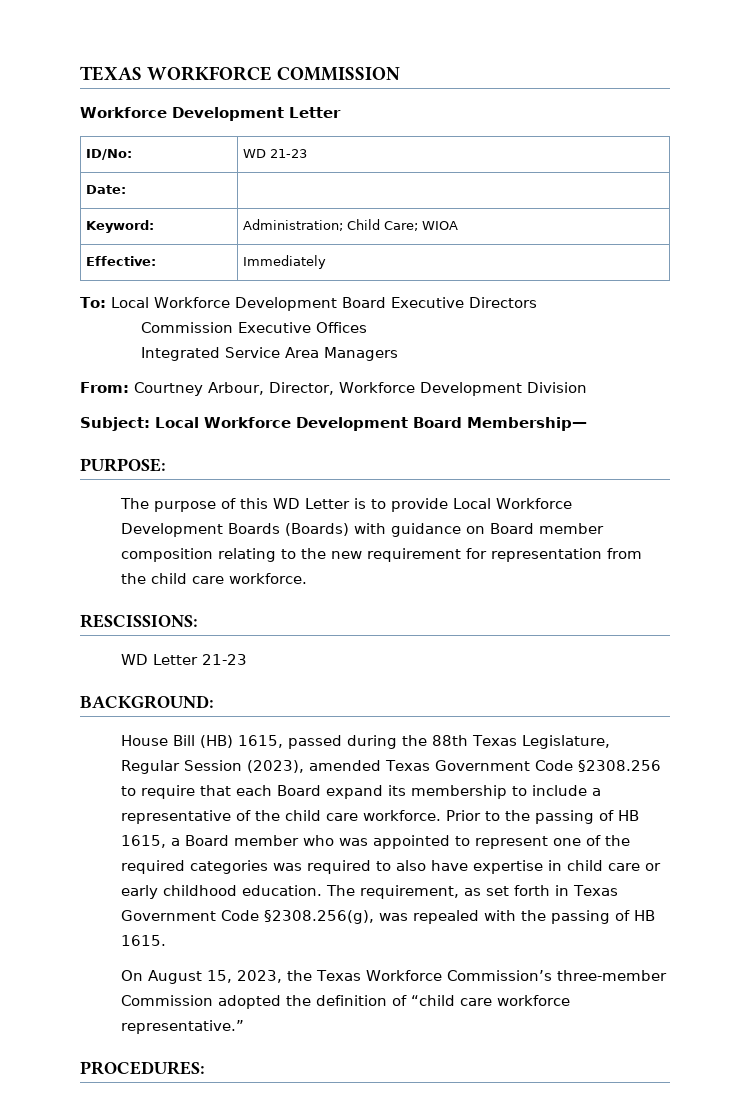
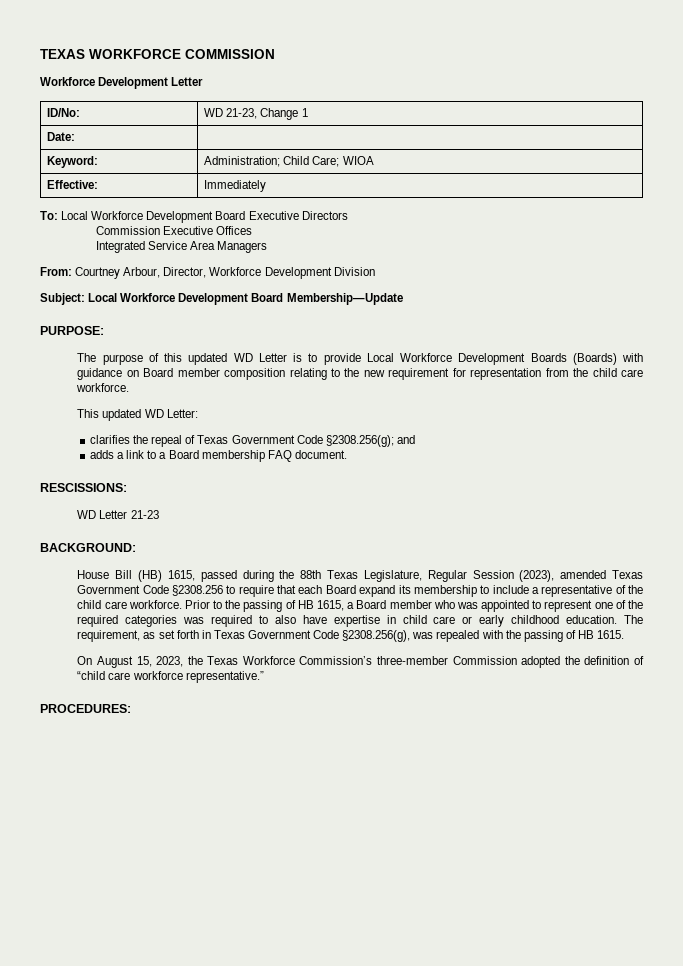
[270,149,308,158] 21-23 -> [226,108,308,120] 21-23, Change 1
[467,417,587,431] Membership— -> [286,293,403,305] Membership—Update
(268, 503) none -> [188,353,228,365] updated
(307, 578) none -> [77,409,198,421] [90,435,415,447] [90,450,347,462] // This updated WD Letter: // clarifies the repeal of Texas Government Code §2308.256(g); and // adds a link to a Board membership FAQ document.

